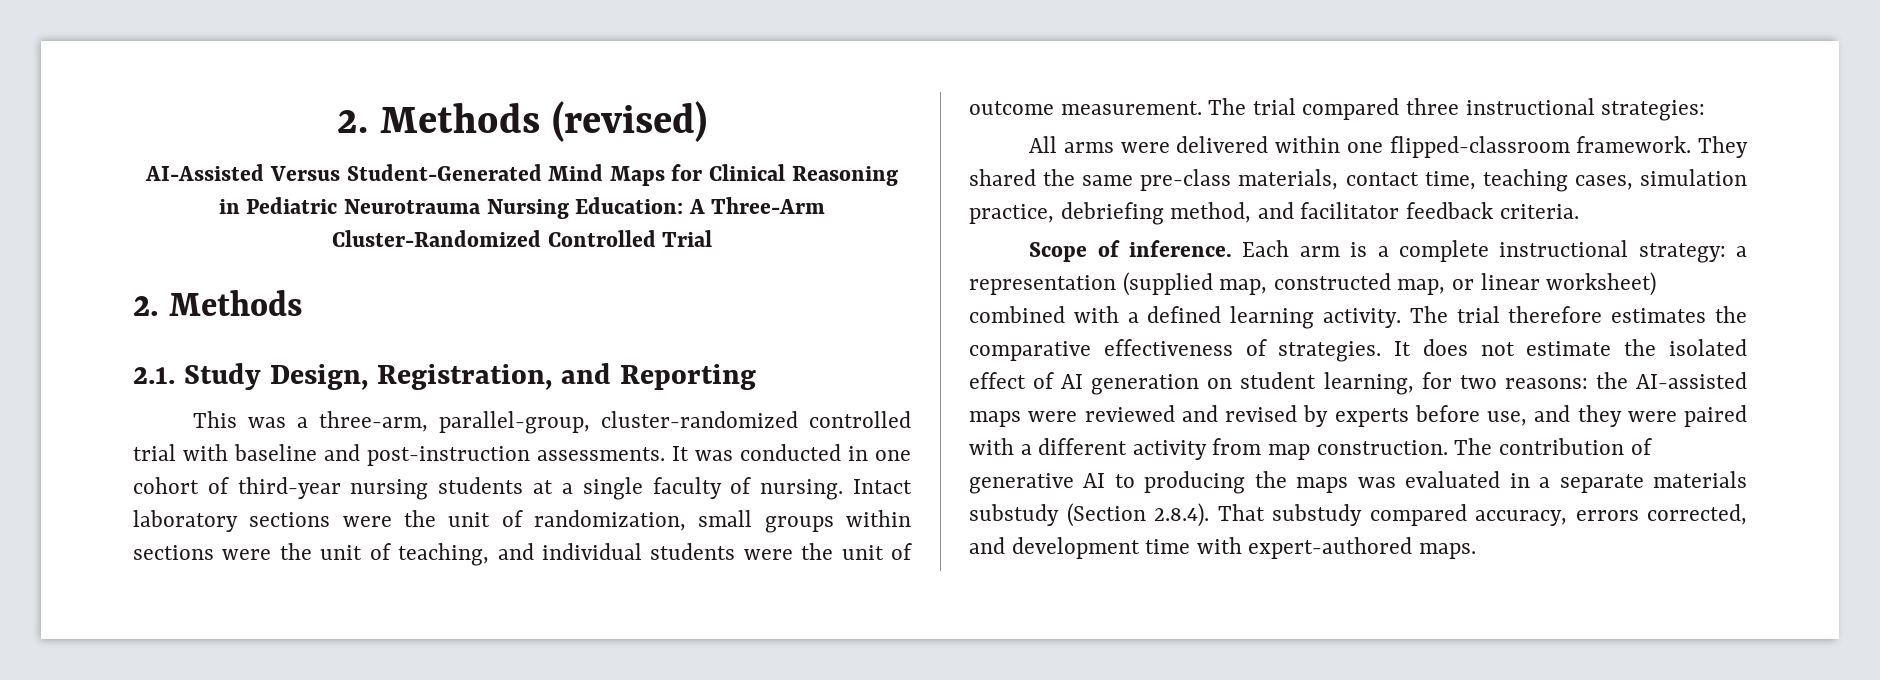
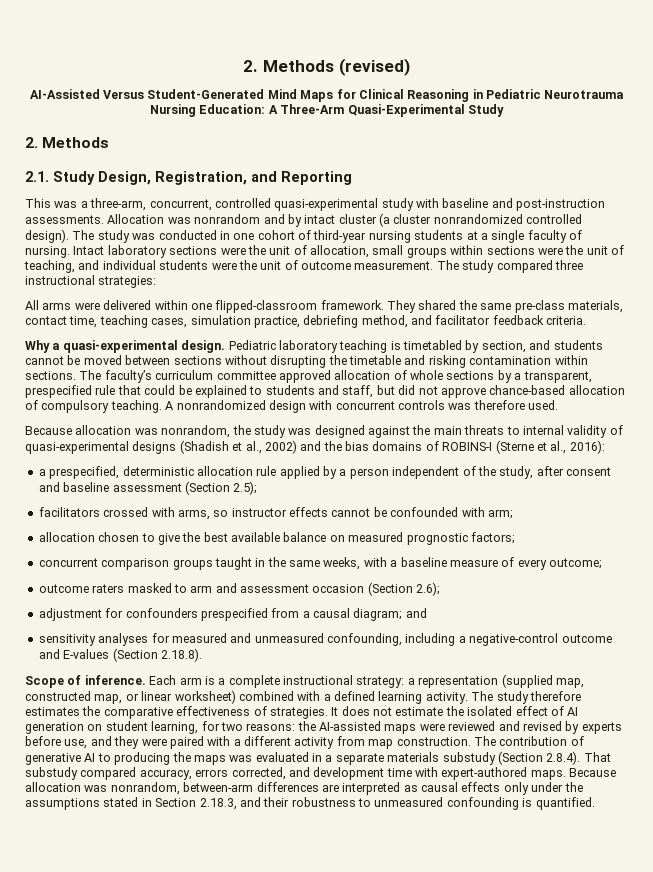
[331,230,713,247] Cluster-Randomized Controlled Trial -> [347,104,504,117] Quasi-Experimental Study
[439,411,911,434] [133,444,176,461] parallel-group, cluster-randomized controlled trial -> [149,198,414,211] concurrent, controlled quasi-experimental study
[672,446,689,461] It -> [107,213,583,227] [25,229,130,243] Allocation was nonrandom and by intact cluster (a cluster nonrandomized controlled design). The study
[534,510,686,531] randomization, -> [310,245,369,258] allocation,
[1252,98,1296,115] trial -> [462,260,495,273] study
(1579, 211) none -> [25,340,603,353] [25,355,588,368] [25,370,592,383] [25,385,625,398] [25,400,559,413] [25,425,623,438] [25,440,605,454] [38,466,611,479] [38,481,258,495] [38,507,513,520] [38,532,515,545] [38,557,602,570] [38,582,441,596] [38,608,427,621] [38,633,612,646] [38,648,202,662] // Why a quasi-experimental design. Pediatric laboratory teaching is timetabled by section, and students cannot be moved between sections without disrupting the timetable and risking contamination within sections. The faculty’s curriculum committee approved allocation of whole sections by a transparent, prespecified rule that could be explained to students and staff, but did not approve chance-based allocation of compulsory teaching. A nonrandomized design with concurrent controls was therefore used. // Because allocation was nonrandom, the study was designed against the main threats to internal validity of quasi-experimental designs (Shadish et al., 2002) and the bias domains of ROBINS-I (Sterne et al., 2016): // a prespecified, deterministic allocation rule applied by a person independent of the study, after consent and baseline assessment (Section 2.5); // facilitators crossed with arms, so instructor effects cannot be confounded with arm; // allocation chosen to give the best available balance on measured prognostic factors; // concurrent comparison groups taught in the same weeks, with a baseline measure of every outcome; // outcome raters masked to arm and assessment occasion (Section 2.6); // adjustment for confounders prespecified from a causal diagram; and // sensitivity analyses for measured and unmeasured confounding, including a negative-control outcome and E-values (Section 2.18.8).
[1456,306,1500,323] trial -> [496,691,529,704] study
(1477, 551) none -> [569,768,617,777] [25,782,583,795] [25,797,595,810] Because allocation was nonrandom, between-arm differences are interpreted as causal effects only under the assumptions stated in Section 2.18.3, and their robustness to unmeasured confounding is quantified.

